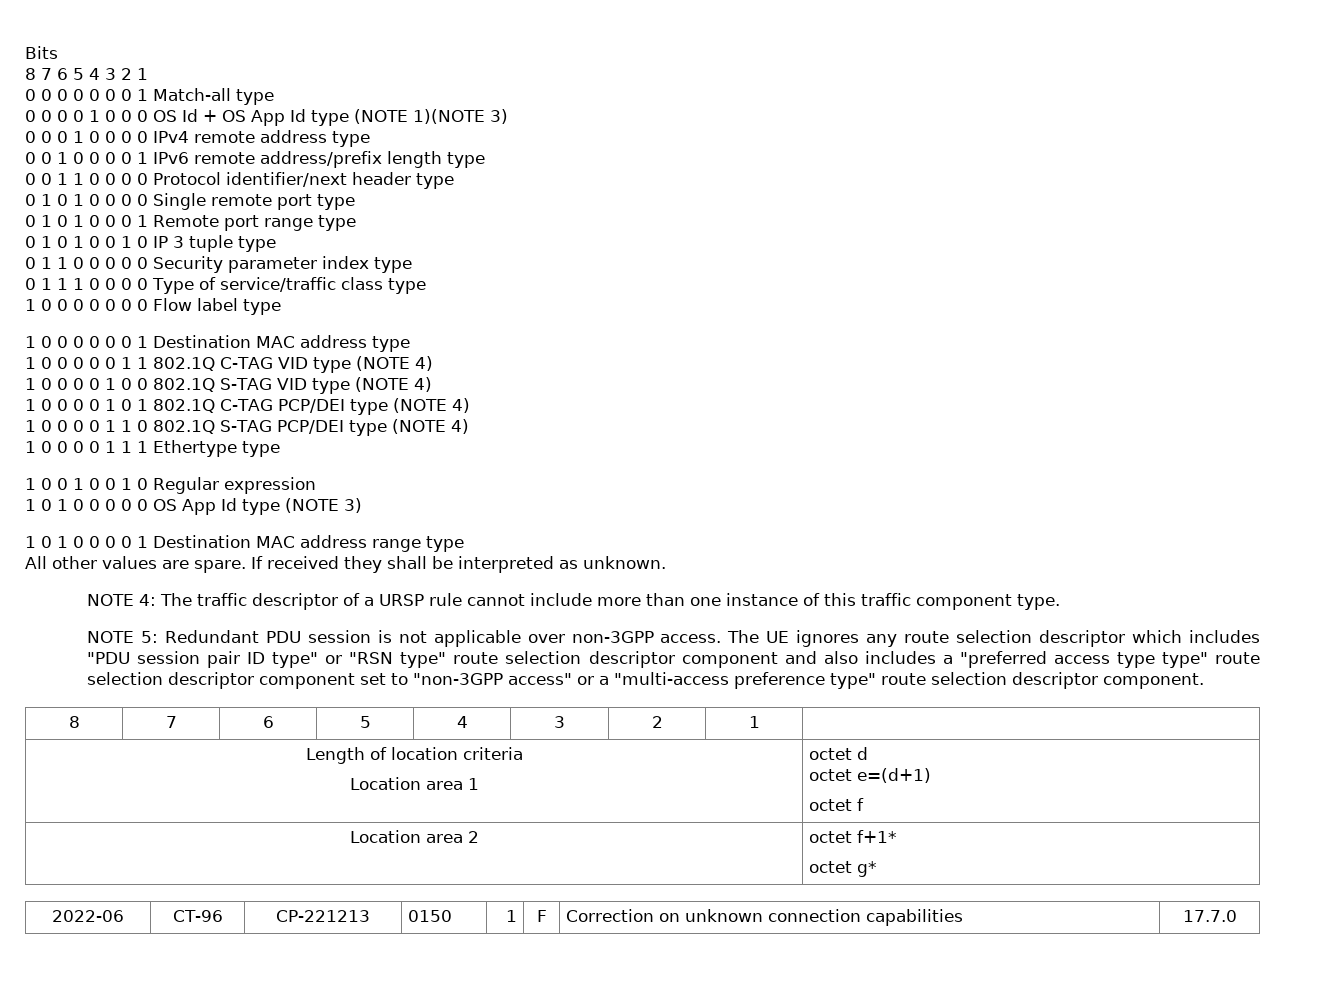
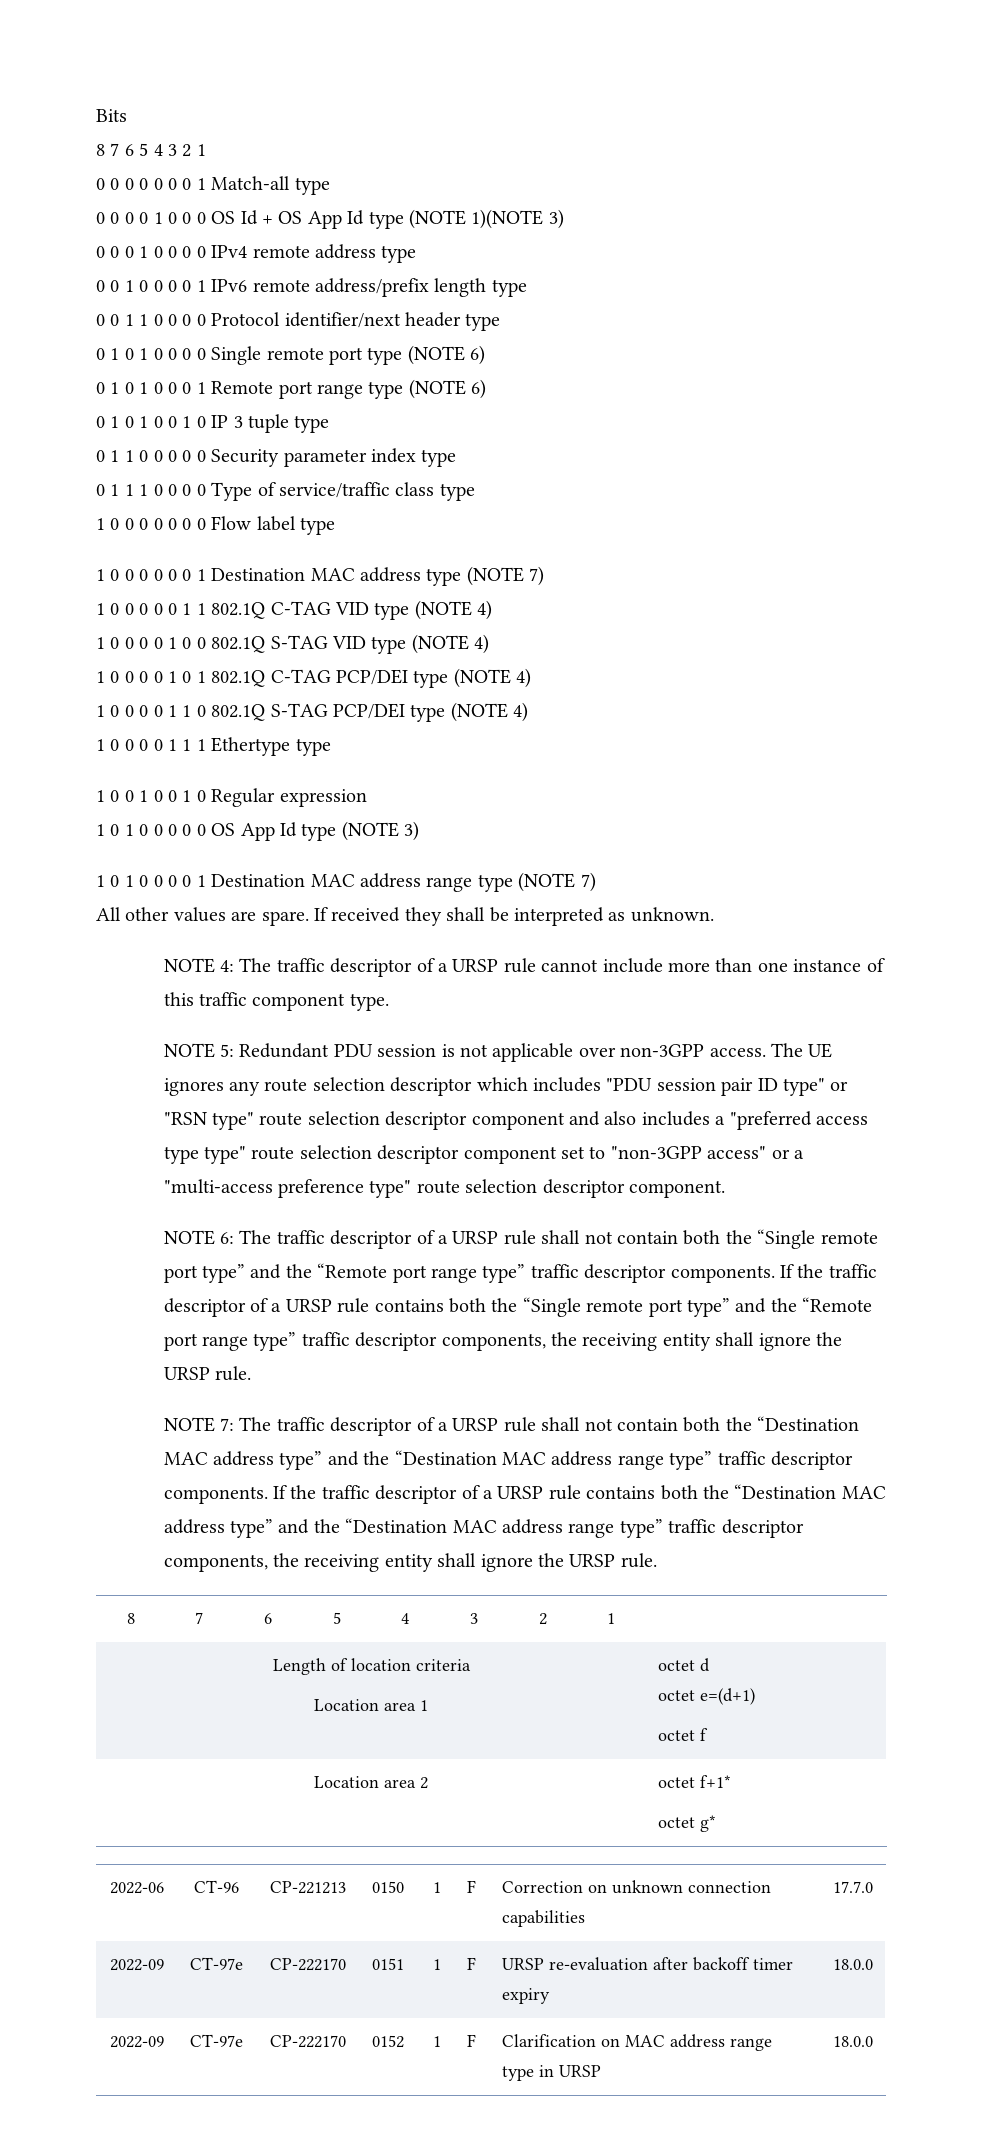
(355, 202) none -> [407,345,486,365] (NOTE 6)
(356, 223) none -> [408,379,487,399] (NOTE 6)
(410, 344) none -> [466,566,545,586] (NOTE 7)
(464, 544) none -> [518,872,596,892] (NOTE 7)
(1204, 681) none -> [163,1229,878,1249] [163,1263,877,1283] [163,1297,873,1317] [163,1332,842,1351] [163,1366,251,1381] [163,1416,860,1436] [163,1450,853,1470] [163,1484,886,1504] [163,1518,804,1538] [163,1553,657,1572] // NOTE 6: The traffic descriptor of a URSP rule shall not contain both the “Single remote port type” and the “Remote port range type” traffic descriptor components. If the traffic descriptor of a URSP rule contains both the “Single remote port type” and the “Remote port range type” traffic descriptor components, the receiving entity shall ignore the URSP rule. // NOTE 7: The traffic descriptor of a URSP rule shall not contain both the “Destination MAC address type” and the “Destination MAC address range type” traffic descriptor components. If the traffic descriptor of a URSP rule contains both the “Destination MAC address type” and the “Destination MAC address range type” traffic descriptor components, the receiving entity shall ignore the URSP rule.
(1237, 916) none -> [109,1959,164,1971] [190,1957,243,1970] [270,1958,346,1971] [371,1958,404,1970] [433,1959,442,1970] [467,1957,476,1970] [501,1957,793,1971] [501,1988,550,2004] [832,1959,873,1970] [109,2036,164,2048] [190,2034,243,2047] [270,2035,346,2048] [371,2035,404,2048] [433,2036,442,2047] [467,2034,476,2047] [501,2034,772,2051] [501,2065,601,2081] [832,2036,873,2047] // 2022-09 | CT-97e | CP-222170 | 0151 | 1 | F | URSP re-evaluation after backoff timer expiry | 18.0.0 // 2022-09 | CT-97e | CP-222170 | 0152 | 1 | F | Clarification on MAC address range type in URSP | 18.0.0

